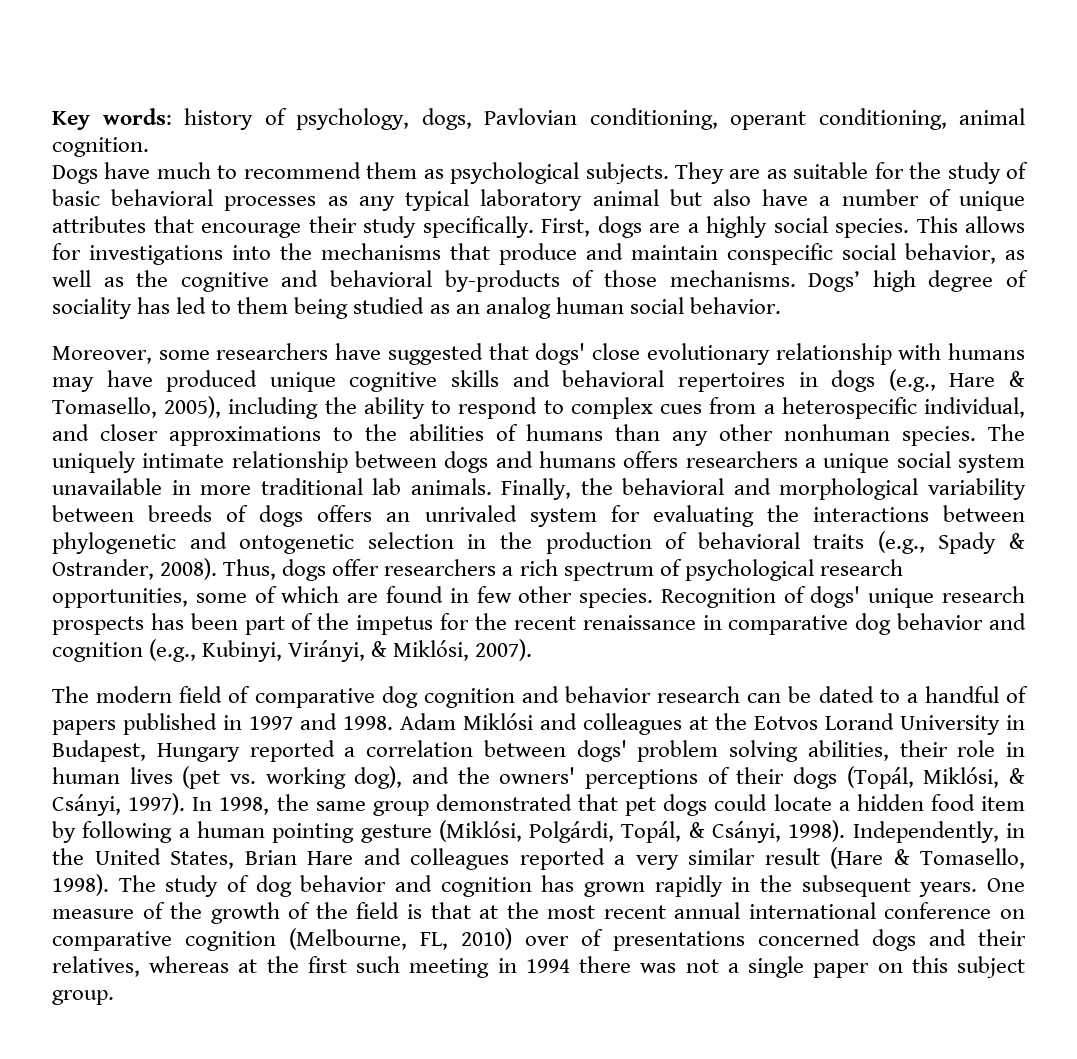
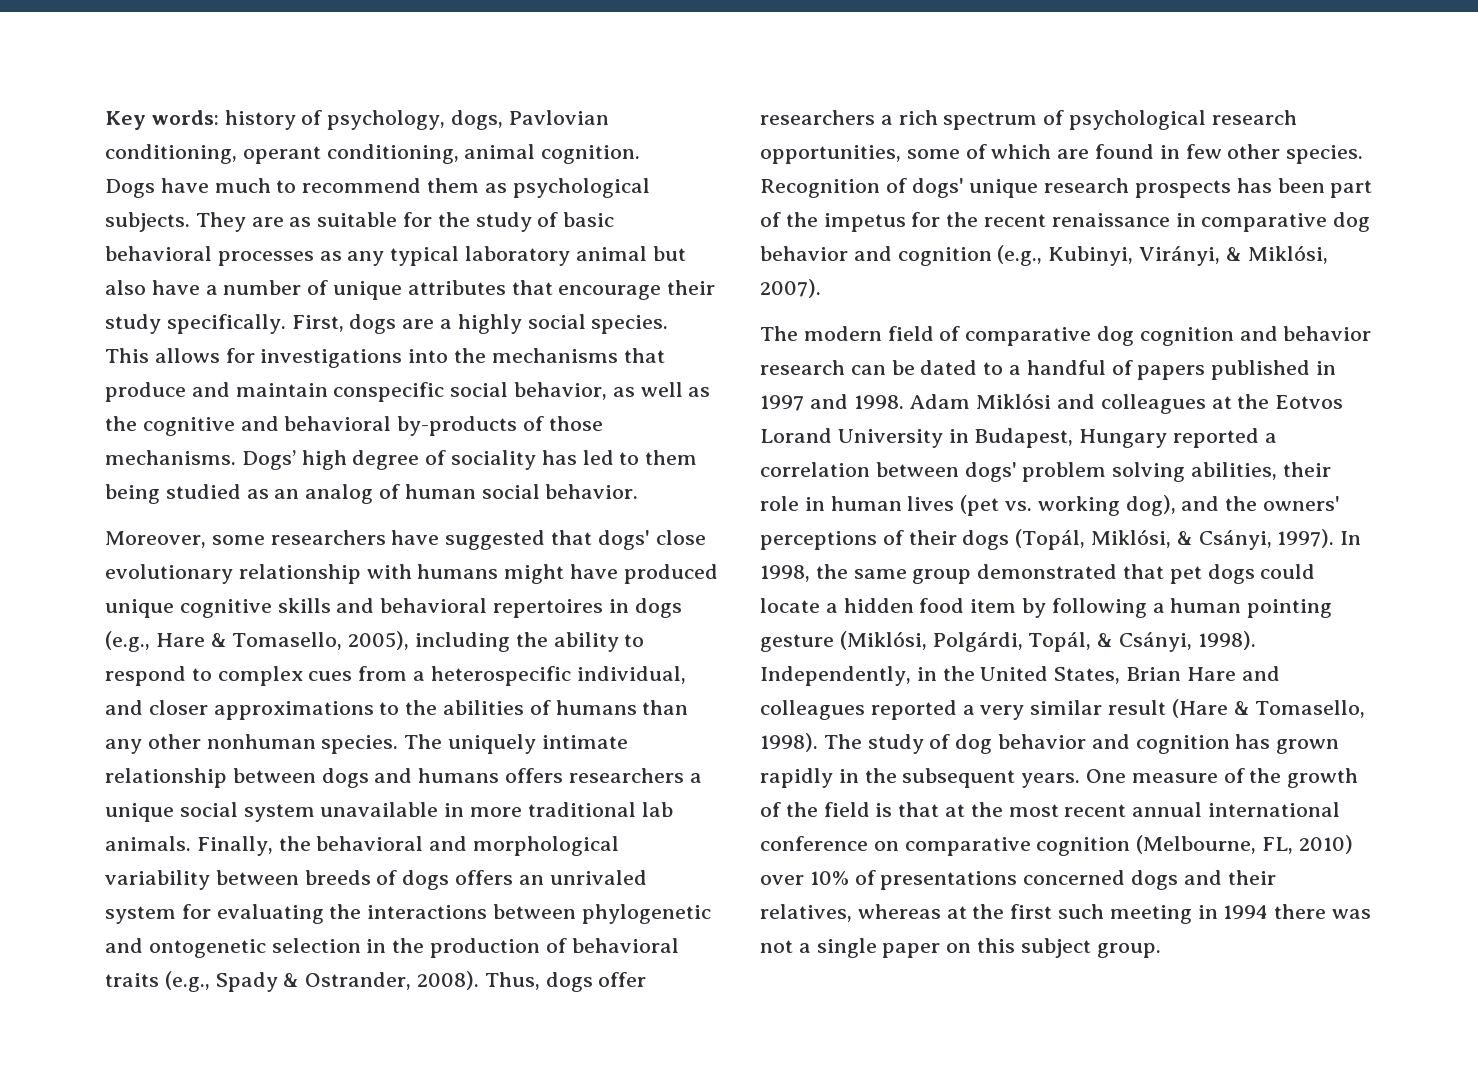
(551, 308) none -> [379,484,401,499] of
[52,377,94,392] may -> [504,564,565,584] might
(569, 941) none -> [809,871,849,885] 10%

